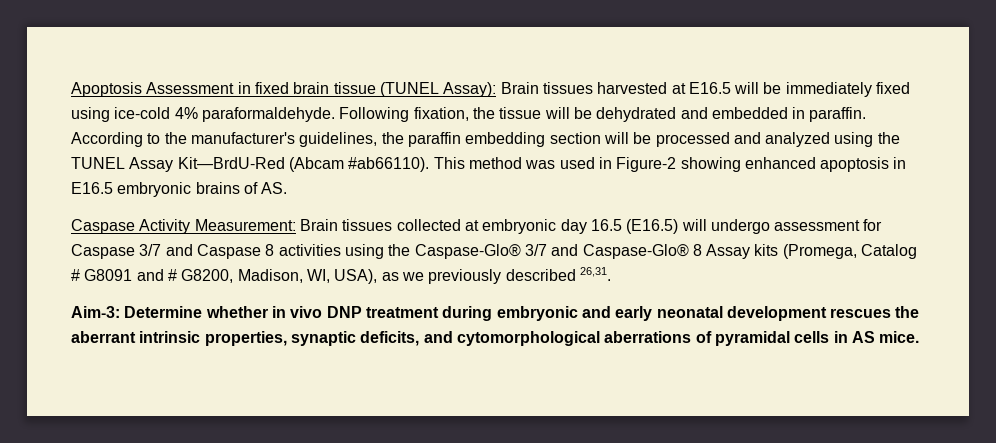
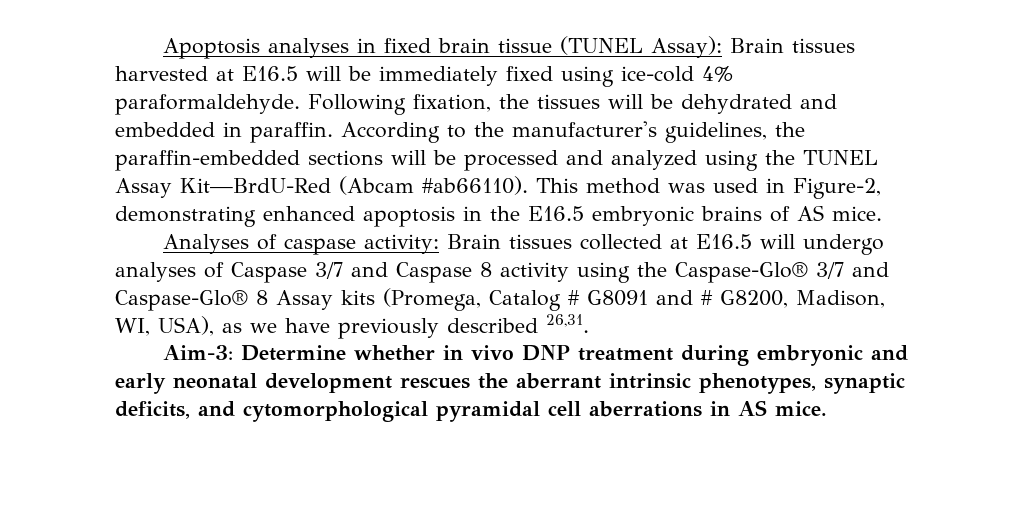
[146,82,235,94] Assessment -> [267,38,349,58] analyses
[499,107,542,119] tissue -> [537,94,600,109] tissues
[407,132,601,147] paraffin embedding section -> [115,150,383,171] paraffin-embedded sections
[616,157,741,172] Figure-2 showing -> [793,178,881,199] [115,206,256,227] Figure-2, demonstrating
(907, 163) none -> [490,206,520,221] the
[261,182,288,194] [71,219,883,234] AS. // Caspase Activity Measurement: Brain tissues collected at embryonic day 16.5 (E16.5) will undergo assessment for -> [797,205,882,221] [162,234,884,255] [115,262,224,282] AS mice. // Analyses of caspase activity: Brain tissues collected at E16.5 will undergo analyses of
[278,244,341,256] activities -> [500,262,569,282] activity
(424, 276) none -> [285,318,330,333] have
[204,331,287,346] properties, -> [699,373,816,394] phenotypes,
[604,331,830,346] aberrations of pyramidal cells -> [436,401,702,422] pyramidal cell aberrations

